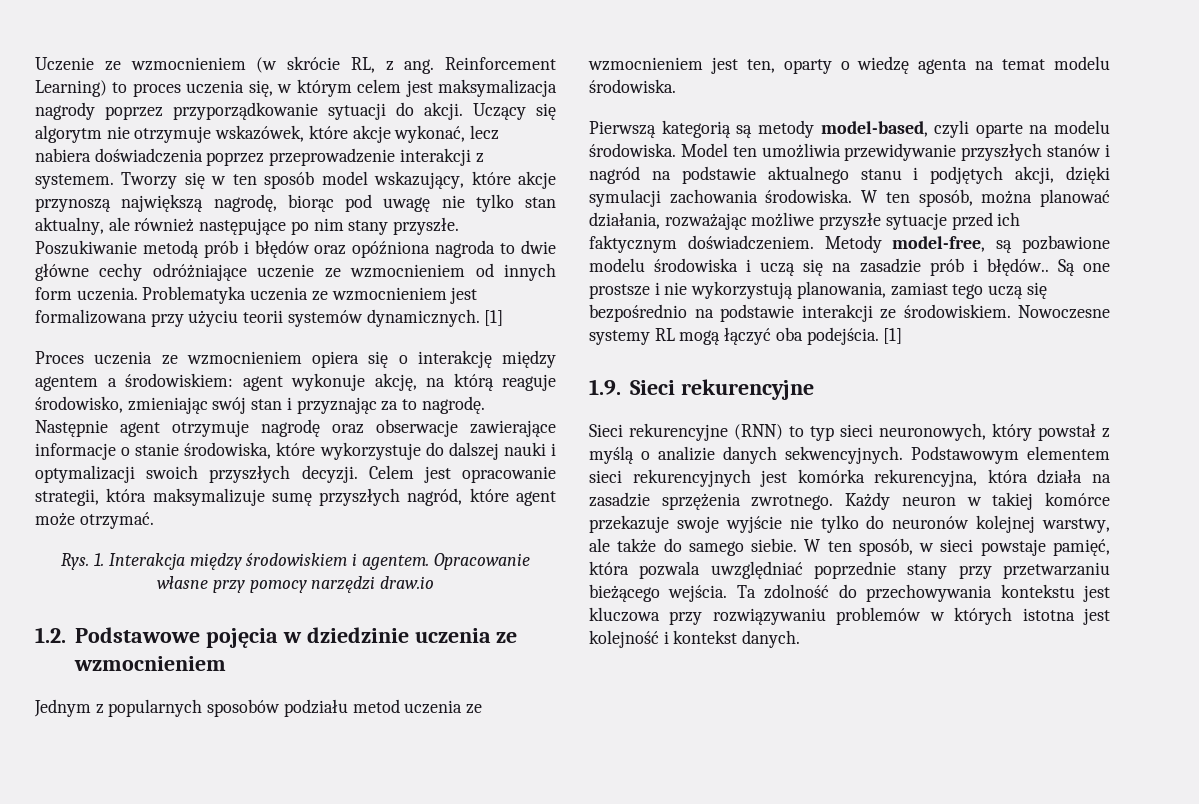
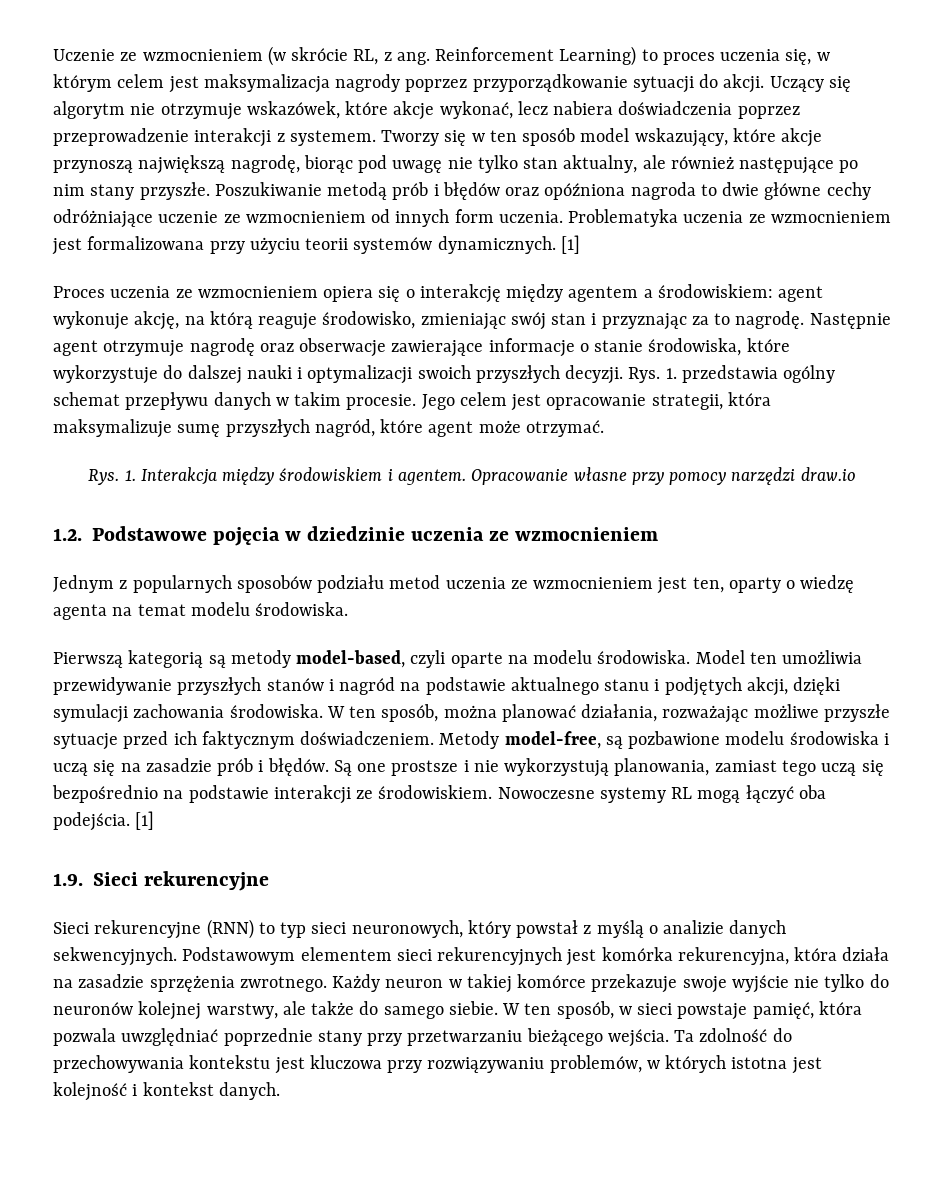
[368,465,414,479] Celem -> [628,365,836,383] [53,392,507,410] Rys. 1. przedstawia ogólny schemat przepływu danych w takim procesie. Jego celem
[986,258,1049,276] błędów.. -> [267,758,329,776] błędów.
[836,607,922,625] problemów -> [549,1055,642,1073] problemów,

